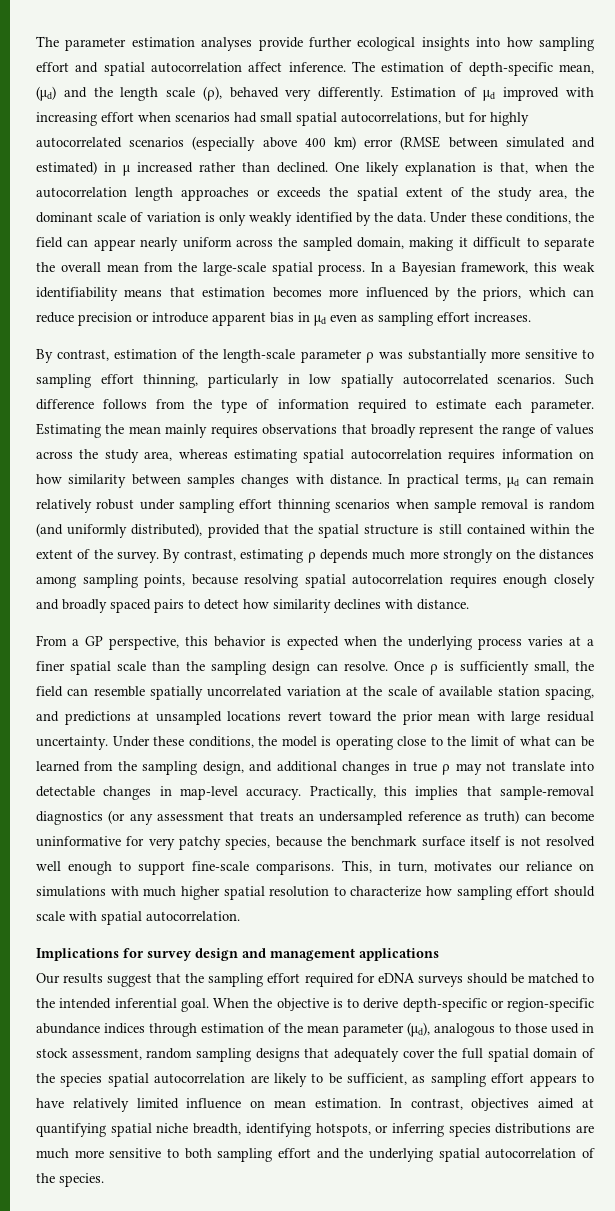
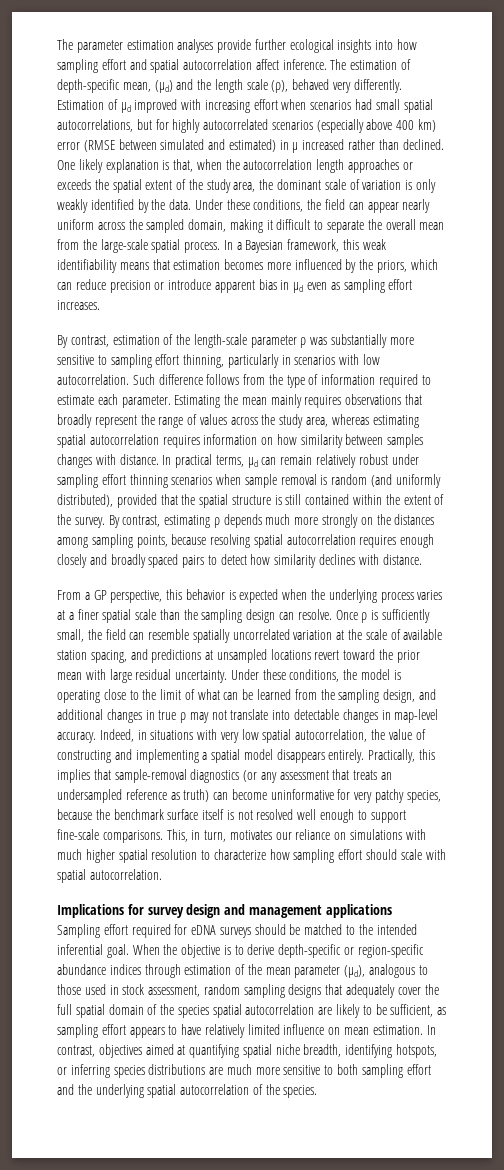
[309,374,556,388] low spatially autocorrelated scenarios. -> [294,354,381,365] [57,374,129,385] scenarios with low autocorrelation.
(302, 794) none -> [99,729,426,743] [57,749,365,763] Indeed, in situations with very low spatial autocorrelation, the value of constructing and implementing a spatial model disappears entirely.
[36,973,264,987] Our results suggest that the sampling -> [57,924,100,938] Sampling

